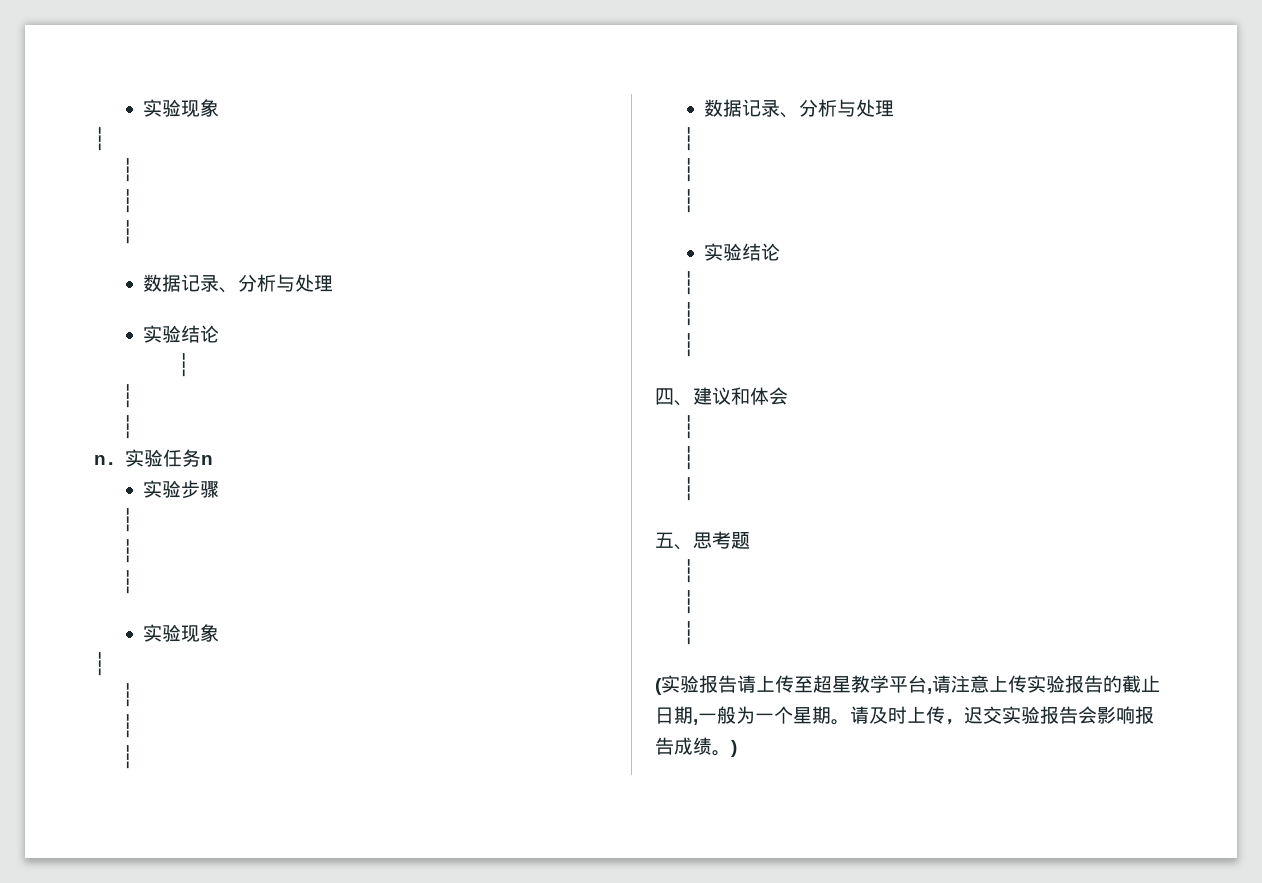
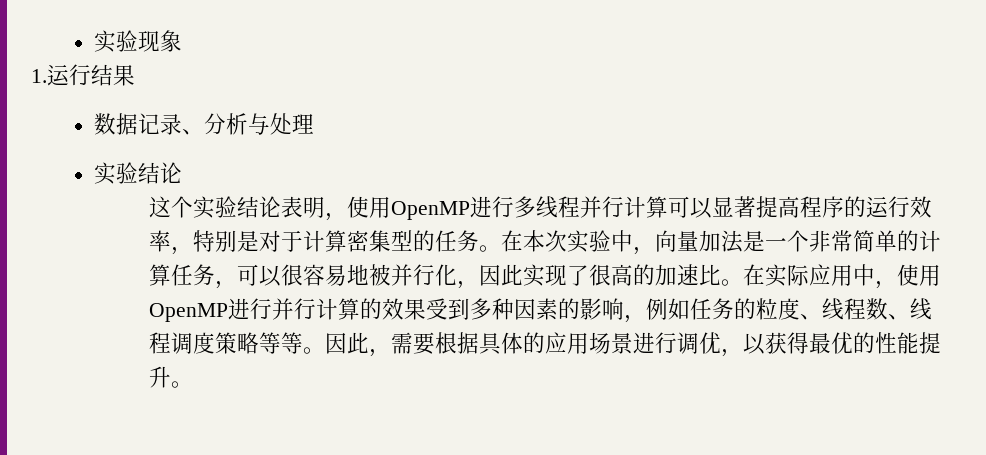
[143,99,220,117] [94,127,105,151] [122,158,134,182] [122,189,134,213] [122,220,134,244] 实验现象 // ┆ // ┆ // ┆ // ┆ -> [93,30,182,53] [31,64,135,86] 实验现象 // 1.运行结果
[178,353,190,377] [122,384,134,408] [122,415,134,439] [94,449,213,467] [143,480,220,499] [122,508,134,532] [122,539,134,563] [122,570,134,594] [143,624,220,642] [94,652,105,676] [122,683,134,707] [122,714,134,738] [122,745,134,769] [704,99,895,118] [683,127,695,151] [683,158,695,182] [683,189,695,213] [704,243,781,261] [683,271,695,295] [683,302,695,326] [683,333,695,357] [655,387,788,406] [683,415,695,439] [683,446,695,470] [683,477,695,501] [655,531,750,550] [683,559,695,583] [683,590,695,614] [683,621,695,645] [655,675,1160,695] [655,706,1154,725] [655,737,737,757] ┆ // ┆ // ┆ // n．实验任务n // 实验步骤 // ┆ // ┆ // ┆ // 实验现象 // ┆ // ┆ // ┆ // ┆ // 数据记录、分析与处理 // ┆ // ┆ // ┆ // 实验结论 // ┆ // ┆ // ┆ // 四、建议和体会 // ┆ // ┆ // ┆ // 五、思考题 // ┆ // ┆ // ┆ // (实验报告请上传至超星教学平台,请注意上传实验报告的截止日期,一般为一个星期。请及时上传，迟交实验报告会影响报告成绩。) -> [148,196,932,221] [148,230,941,255] [148,264,941,289] [148,298,932,323] [148,332,941,357] [148,366,193,388] 这个实验结论表明，使用OpenMP进行多线程并行计算可以显著提高程序的运行效率，特别是对于计算密集型的任务。在本次实验中，向量加法是一个非常简单的计算任务，可以很容易地被并行化，因此实现了很高的加速比。在实际应用中，使用OpenMP进行并行计算的效果受到多种因素的影响，例如任务的粒度、线程数、线程调度策略等等。因此，需要根据具体的应用场景进行调优，以获得最优的性能提升。

